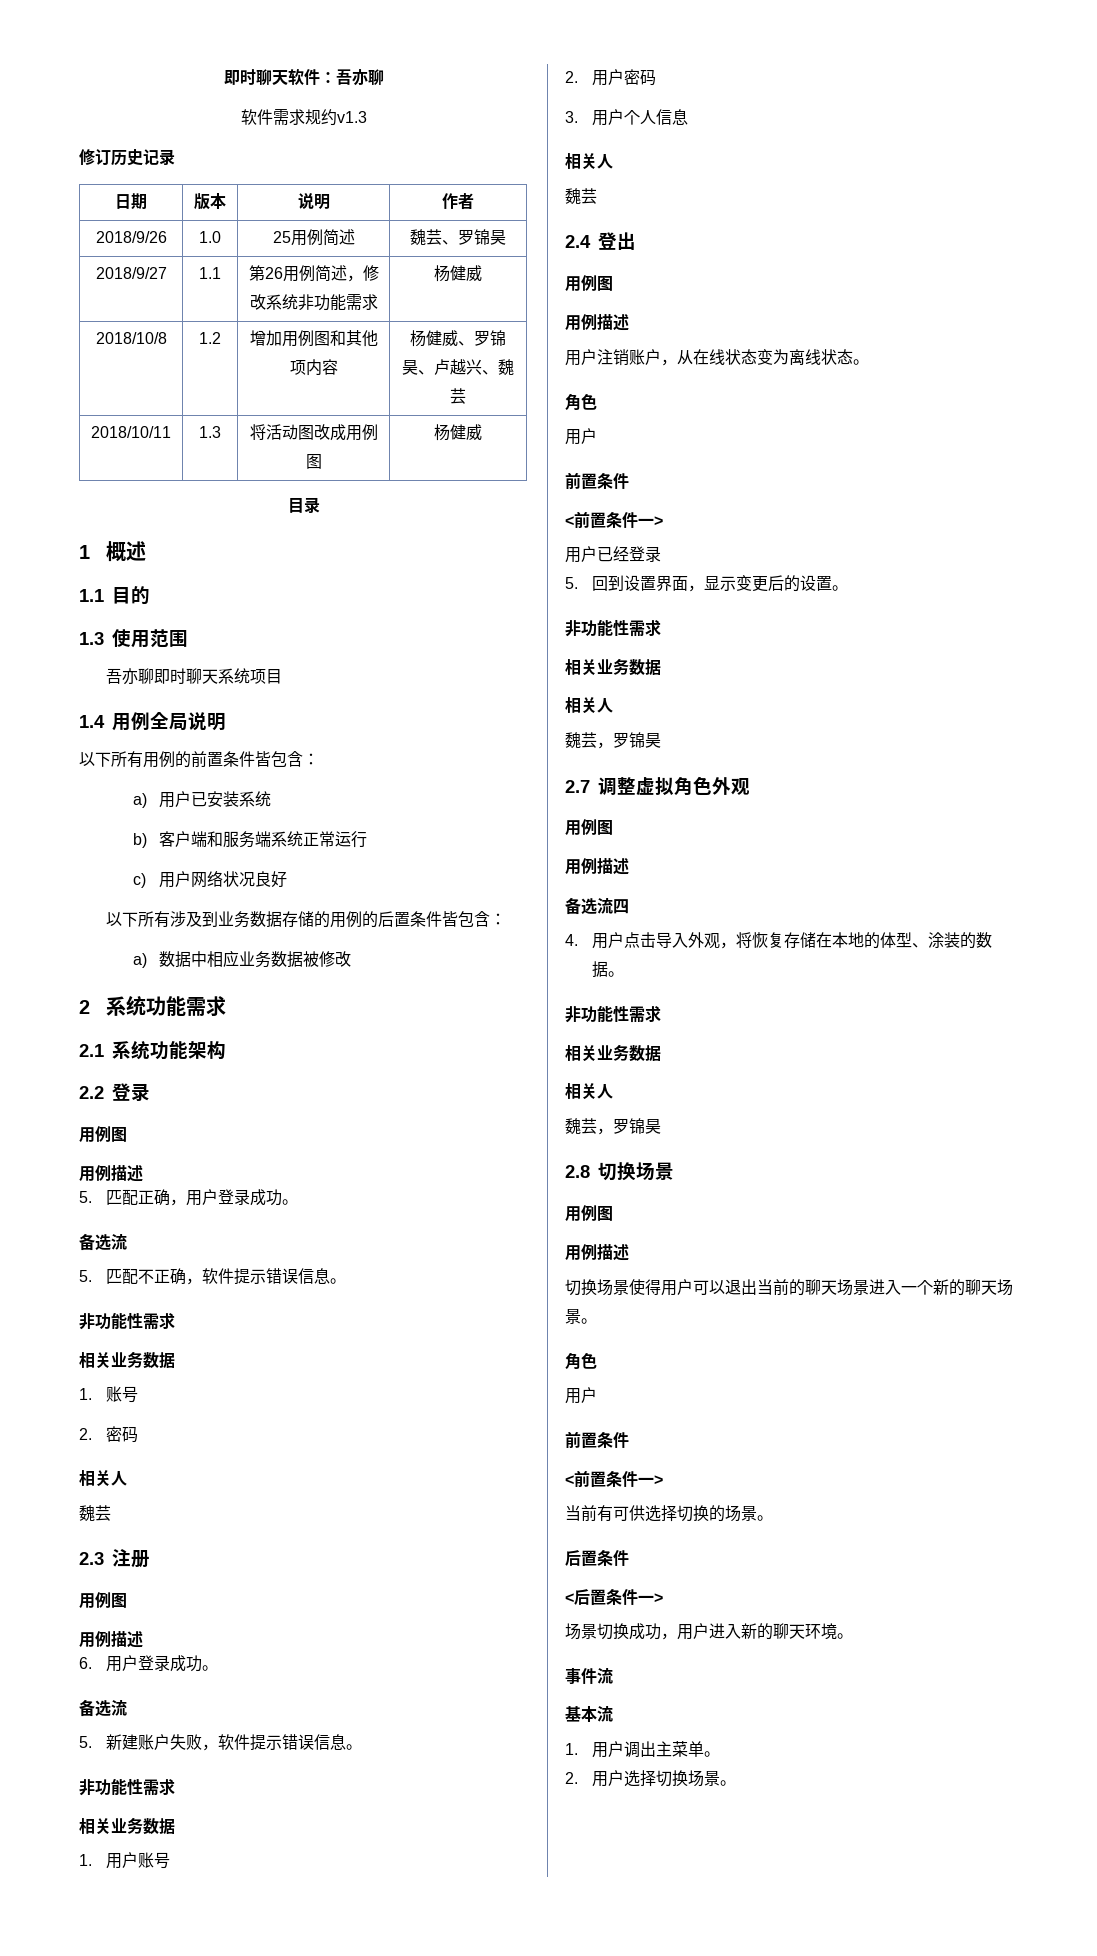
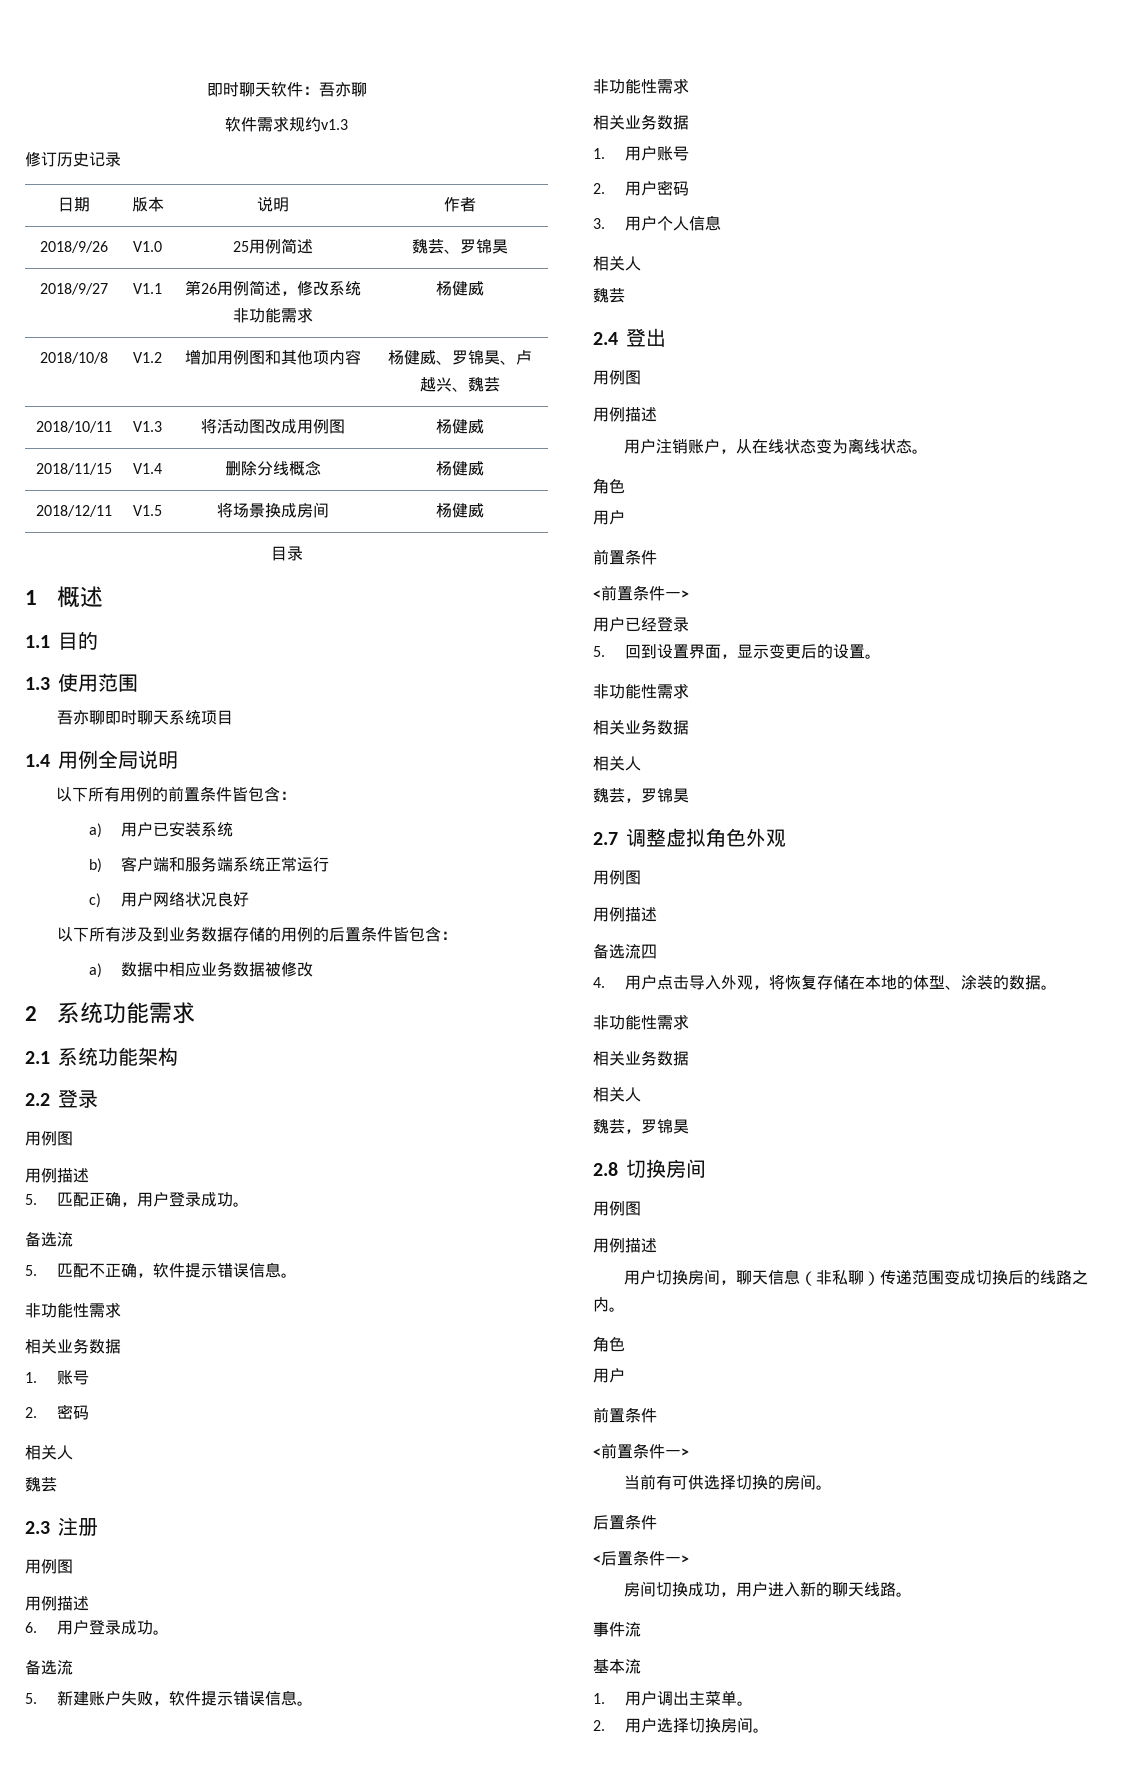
[199,231,221,243] 1.0 -> [133,241,162,252] V1.0
[199,267,221,279] 1.1 -> [133,283,162,294] V1.1
[199,332,221,344] 1.2 -> [133,352,162,363] V1.2
[199,426,221,438] 1.3 -> [133,421,162,432] V1.3
(482, 432) none -> [35,463,112,475] [133,463,162,474] [225,460,321,476] [436,461,484,476] [35,505,112,517] [133,505,162,516] [217,502,329,518] [436,503,484,518] // 2018/11/15 | V1.4 | 删除分线概念 | 杨健威 // 2018/12/11 | V1.5 | 将场景换成房间 | 杨健威
[636,1162,674,1181] [565,1205,613,1222] [565,1244,629,1261] [565,1279,1013,1296] [565,1309,581,1324] 场景 // 用例图 // 用例描述 // 切换场景使得用户可以退出当前的聊天场景进入一个新的聊天场景 -> [666,1159,706,1178] [593,1201,641,1216] [593,1238,657,1253] [624,1269,1089,1286] [593,1297,609,1312] 房间 // 用例图 // 用例描述 // 用户切换房间，聊天信息（非私聊）传递范围变成切换后的线路之内
[725,1505,757,1522] 场景 -> [784,1474,817,1490] 房间
[565,1623,597,1640] 场景 -> [624,1581,657,1597] 房间
[805,1623,837,1640] 环境 -> [864,1582,897,1597] 线路
[687,1770,720,1787] 场景 -> [720,1717,753,1733] 房间

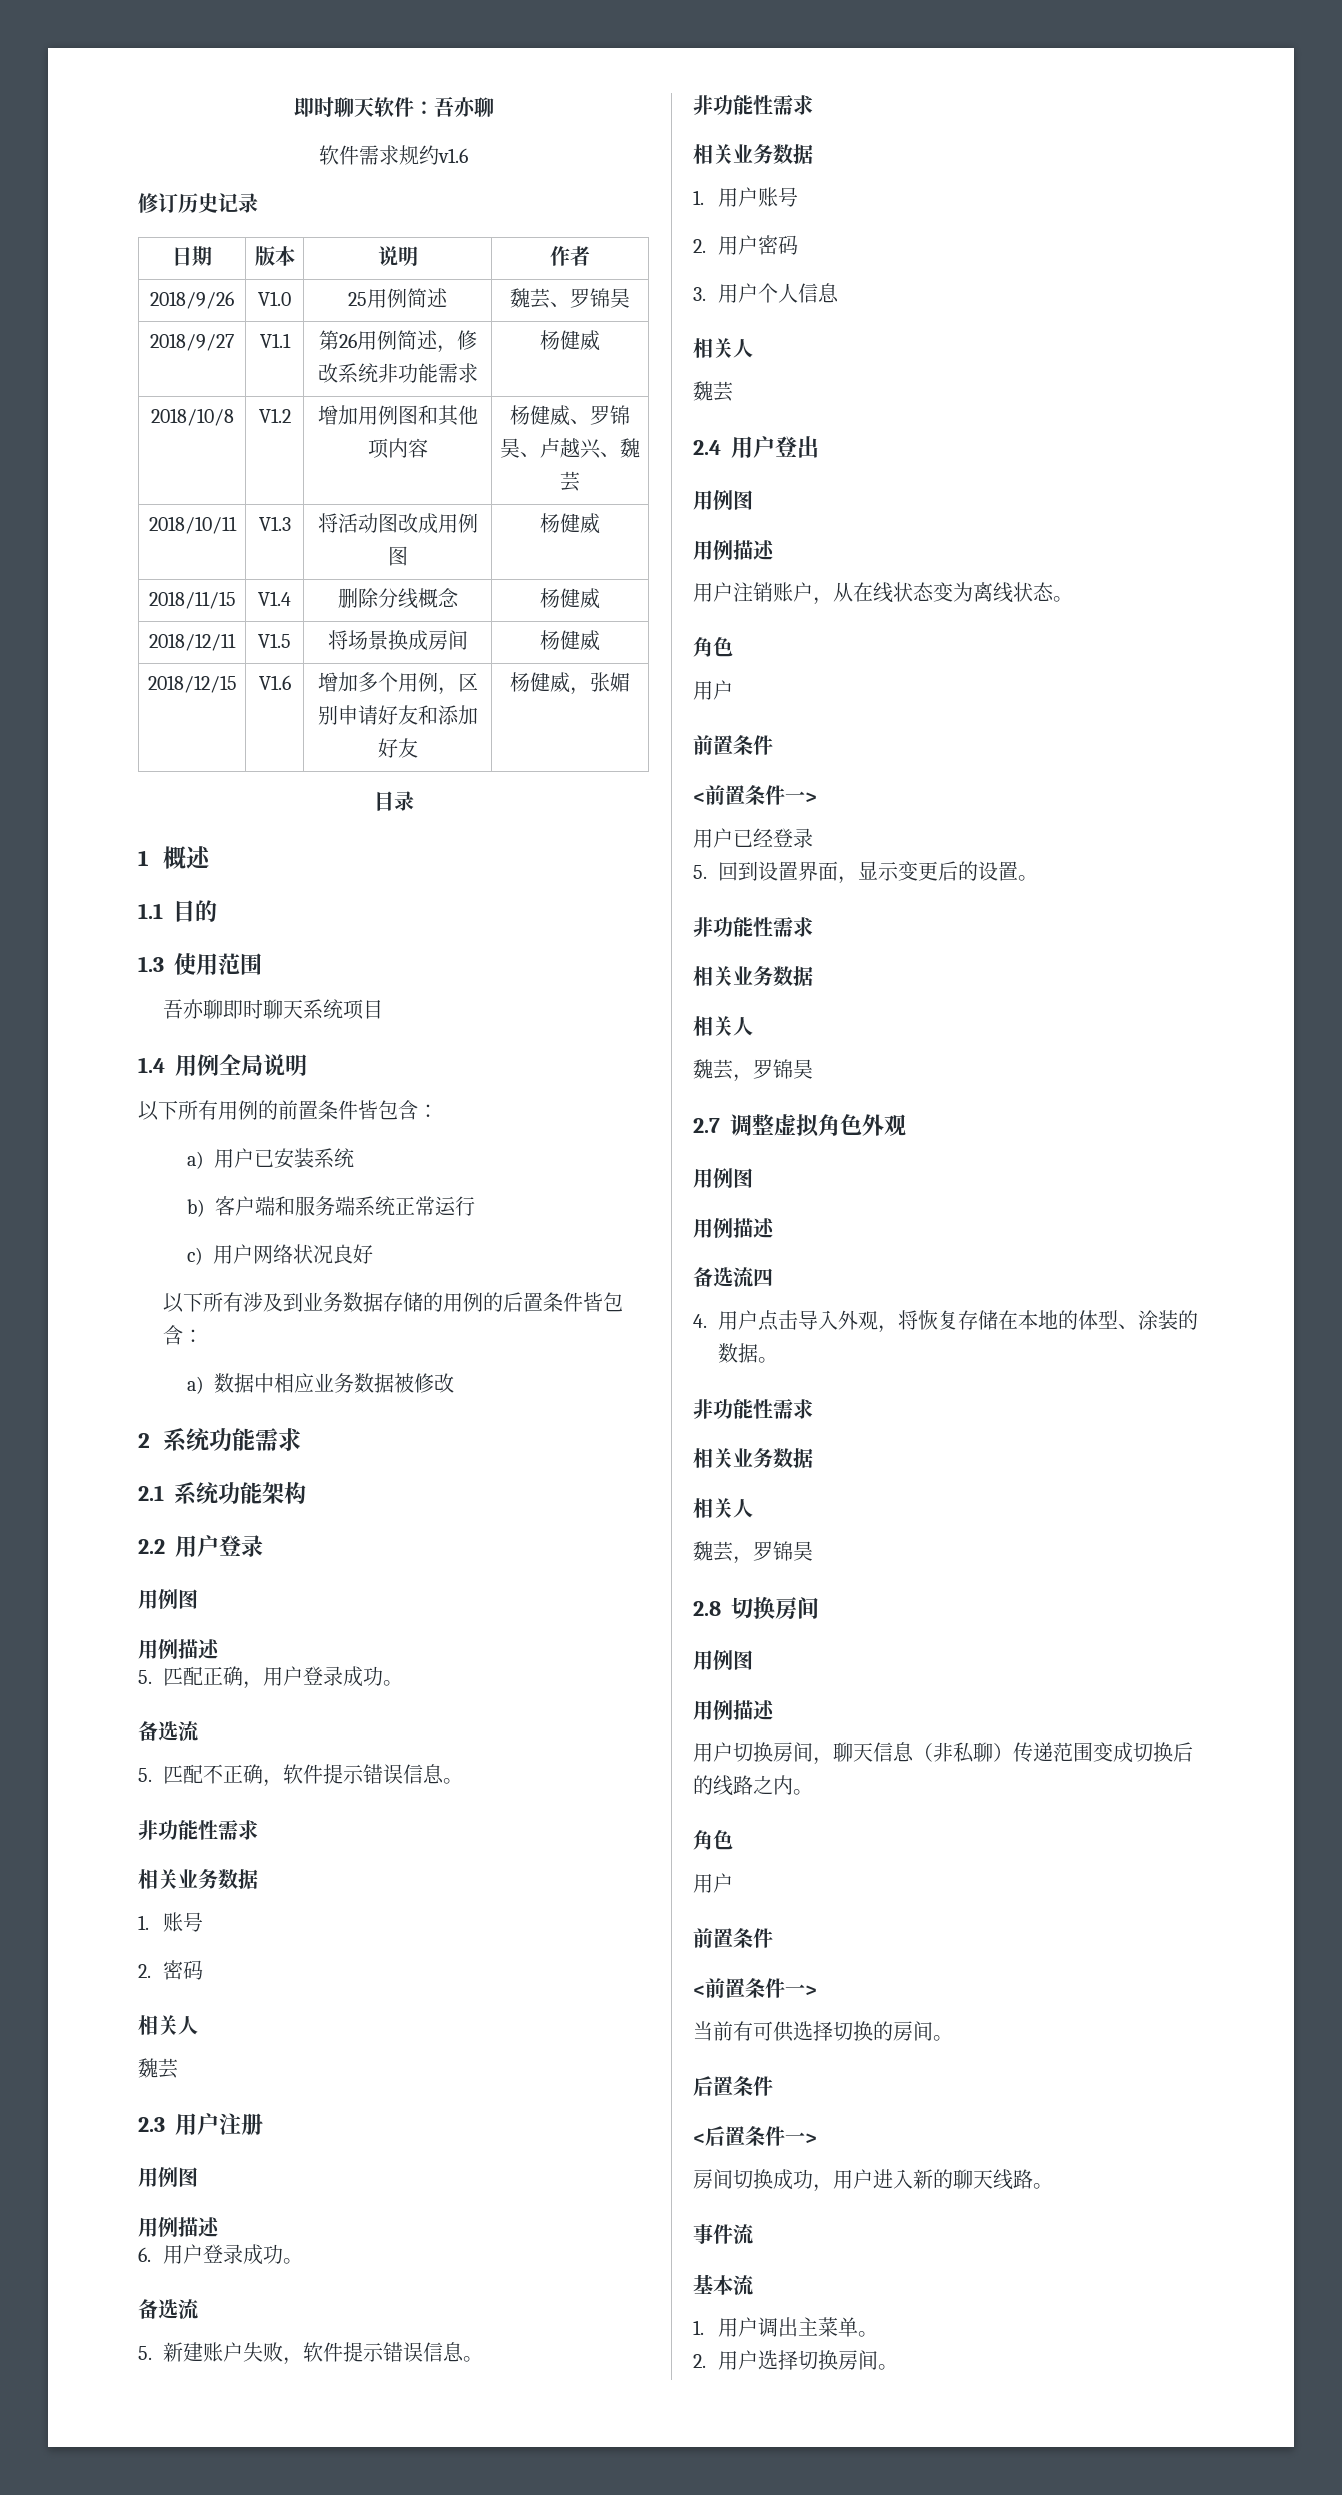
[321,119,348,130] v1.3 -> [438,148,468,163] v1.6
(484, 510) none -> [147,675,237,693] [258,675,291,690] [317,672,478,695] [317,705,478,725] [377,738,418,758] [510,672,630,695] // 2018/12/15 | V1.6 | 增加多个用例，区别申请好友和添加好友 | 杨健威，张媚
(50, 1099) none -> [175,1535,219,1557] 用户
(50, 1527) none -> [175,2113,219,2135] 用户
(618, 338) none -> [731,436,775,458] 用户

